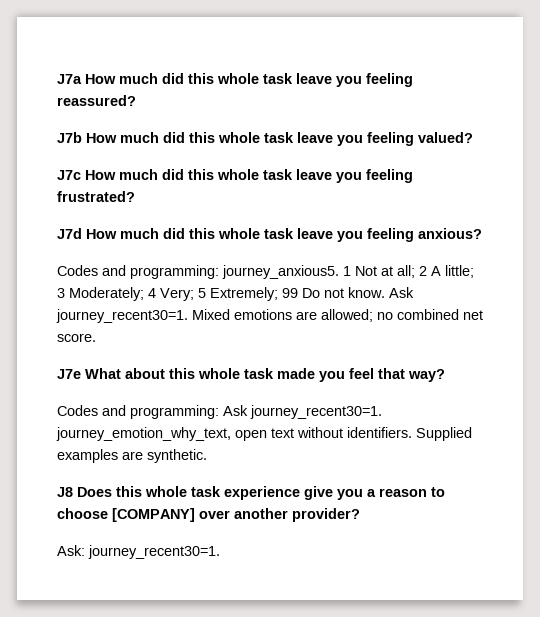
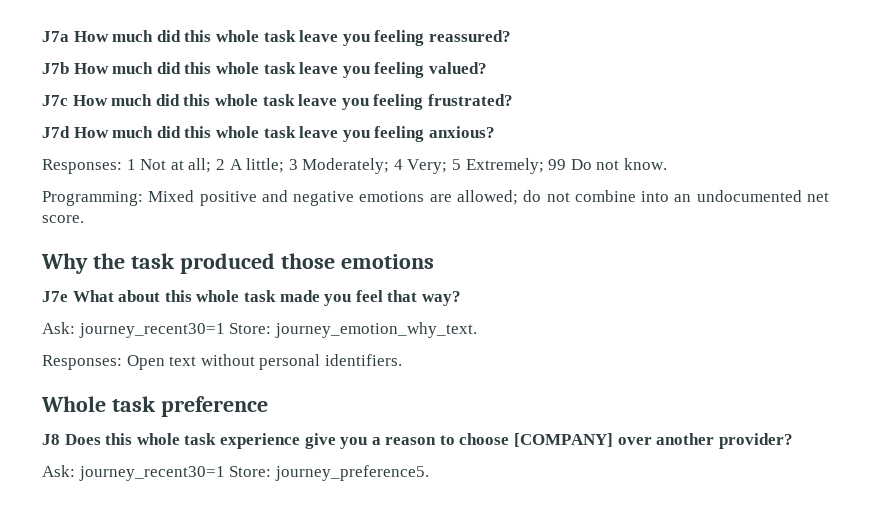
[57,265,339,279] Codes and programming: journey_anxious5. -> [42,159,122,174] Responses:
[389,287,414,298] [56,309,483,323] [57,333,96,342] Ask journey_recent30=1. Mixed emotions are allowed; no combined net score. -> [42,190,830,206] [42,215,84,223] [41,253,434,274] // Programming: Mixed positive and negative emotions are allowed; do not combine into an undocumented net score. // Why the task produced those emotions
[57,405,382,419] [56,427,267,441] Codes and programming: Ask journey_recent30=1. journey_emotion_why_text, open -> [42,322,477,338] [42,355,165,370] Ask: journey_recent30=1 Store: journey_emotion_why_text. // Responses: Open
(343, 432) none -> [259,354,321,370] personal
[416,427,472,441] [57,449,207,463] Supplied examples are synthetic. -> [41,396,268,417] // Whole task preference
[88,545,220,559] journey_recent30=1. -> [78,465,429,481] journey_recent30=1 Store: journey_preference5.

